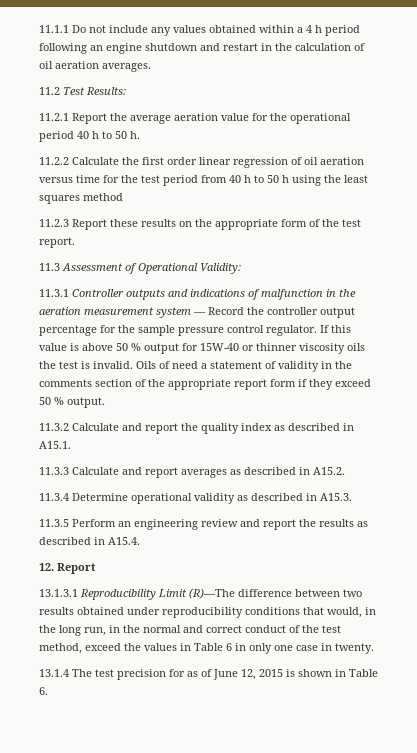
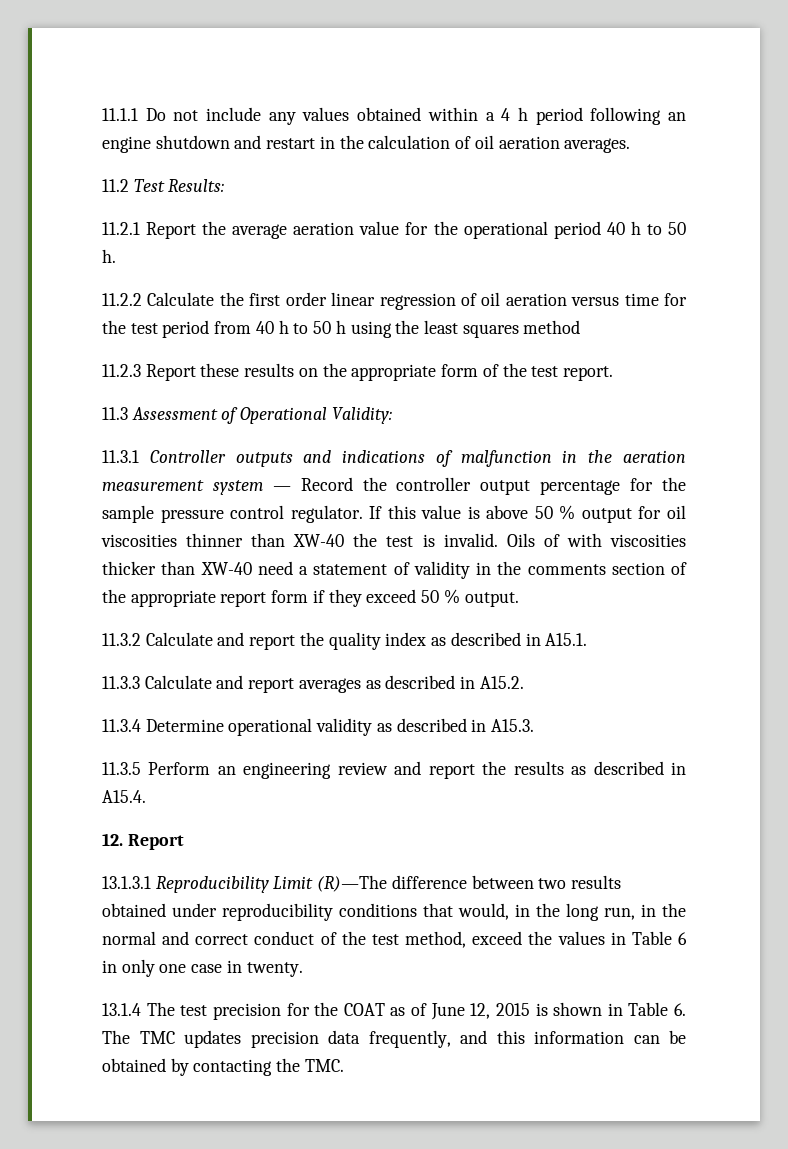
[200,343,365,354] 15W-40 or thinner viscosity oils -> [667,505,687,519] [101,533,345,547] oil viscosities thinner than XW-40
(170, 365) none -> [566,533,686,547] [102,561,252,575] with viscosities thicker than XW-40
(185, 673) none -> [314,1002,385,1016] the COAT
(48, 691) none -> [102,1030,686,1048] [102,1058,344,1076] The TMC updates precision data frequently, and this information can be obtained by contacting the TMC.

